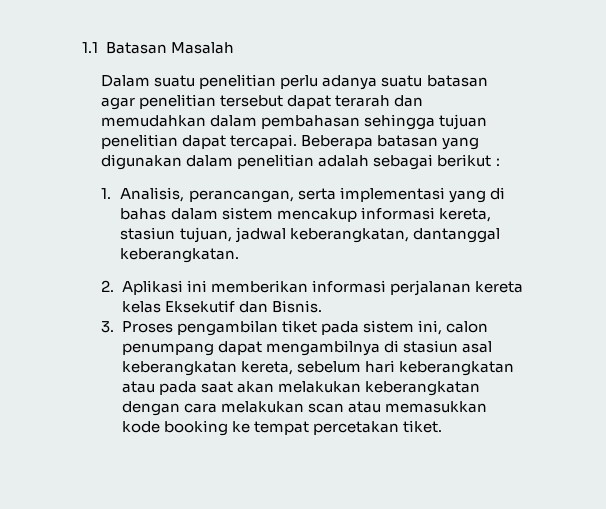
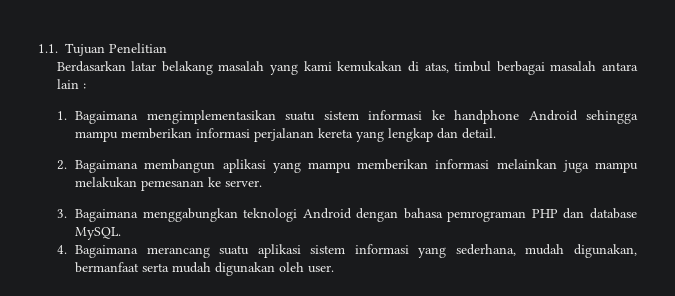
[82,42,234,54] [101,74,488,90] [101,94,424,110] [101,114,488,130] [101,134,480,150] [101,154,500,170] [101,187,505,203] [120,207,491,222] [120,227,500,243] [120,248,240,263] [101,280,523,296] [121,300,322,313] [101,320,489,336] [121,340,492,356] [121,360,514,376] [121,381,480,396] [121,401,487,416] [121,420,442,436] 1.1 Batasan Masalah // Dalam suatu penelitian perlu adanya suatu batasan agar penelitian tersebut dapat terarah dan memudahkan dalam pembahasan sehingga tujuan penelitian dapat tercapai. Beberapa batasan yang digunakan dalam penelitian adalah sebagai berikut : // 1. Analisis, perancangan, serta implementasi yang di bahas dalam sistem mencakup informasi kereta, stasiun tujuan, jadwal keberangkatan, dantanggal keberangkatan. // 2. Aplikasi ini memberikan informasi perjalanan kereta kelas Eksekutif dan Bisnis. // 3. Proses pengambilan tiket pada sistem ini, calon penumpang dapat mengambilnya di stasiun asal keberangkatan kereta, sebelum hari keberangkatan atau pada saat akan melakukan keberangkatan dengan cara melakukan scan atau memasukkan kode booking ke tempat percetakan tiket. -> [38,43,167,56] [56,61,639,75] [56,79,86,89] [56,110,638,124] [75,128,497,142] [56,159,638,173] [75,177,263,191] [56,208,638,222] [75,227,122,240] [56,244,638,258] [75,262,335,276] 1.1. Tujuan Penelitian // Berdasarkan latar belakang masalah yang kami kemukakan di atas, timbul berbagai masalah antara lain : // 1. Bagaimana mengimplementasikan suatu sistem informasi ke handphone Android sehingga mampu memberikan informasi perjalanan kereta yang lengkap dan detail. // 2. Bagaimana membangun aplikasi yang mampu memberikan informasi melainkan juga mampu melakukan pemesanan ke server. // 3. Bagaimana menggabungkan teknologi Android dengan bahasa pemrograman PHP dan database MySQL. // 4. Bagaimana merancang suatu aplikasi sistem informasi yang sederhana, mudah digunakan, bermanfaat serta mudah digunakan oleh user.

